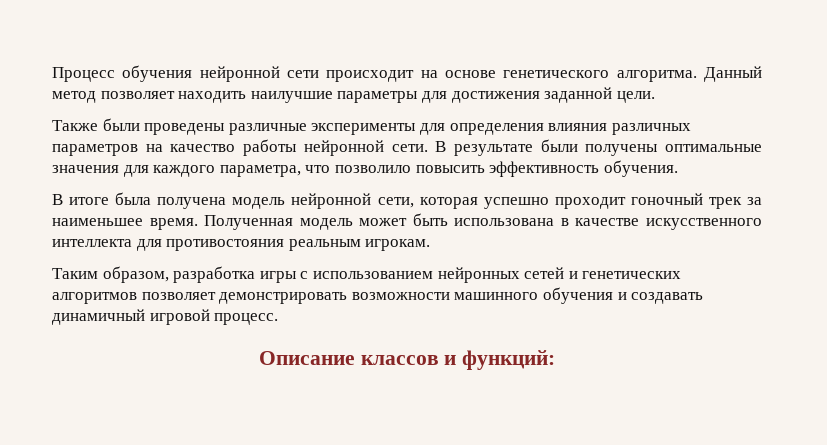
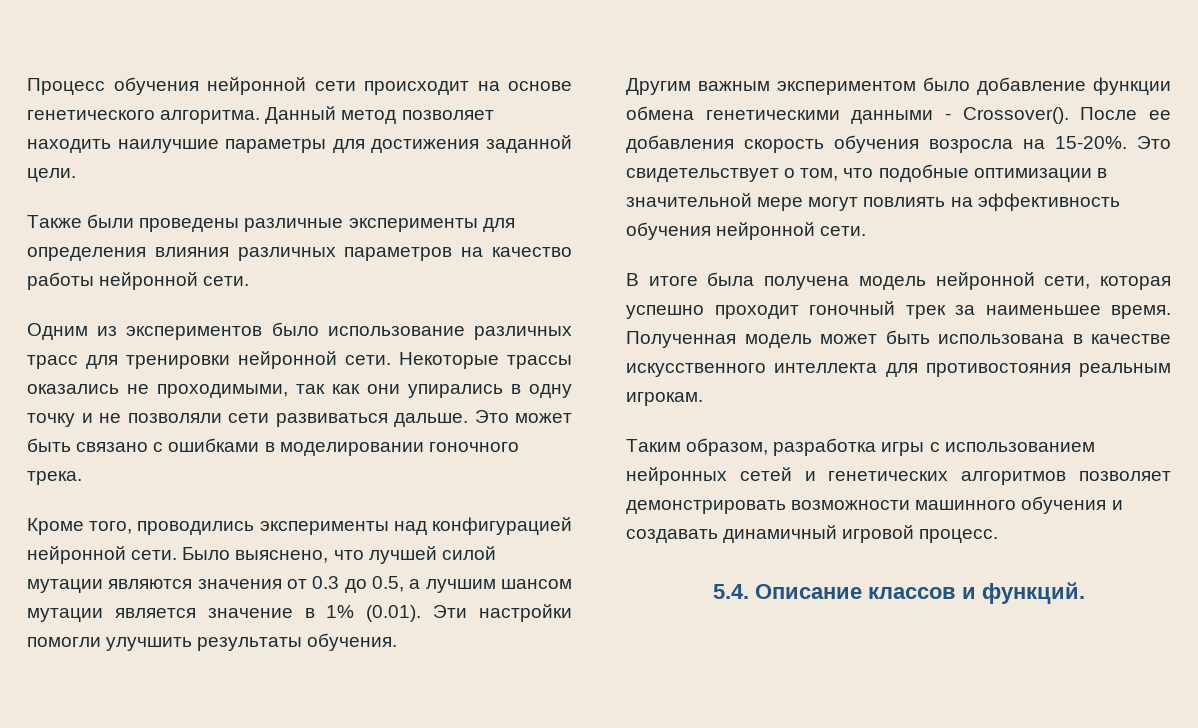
[435,139,762,156] [52,160,678,177] В результате были получены оптимальные значения для каждого параметра, что позволило повысить эффективность обучения. -> [27,322,572,340] [27,351,572,369] [27,384,572,398] [27,410,572,427] [27,438,519,456] [27,471,82,485] [27,517,572,535] [27,546,496,564] [27,576,572,593] [27,604,573,622] [27,633,398,651] [626,77,1171,95] [626,106,1171,124] [626,135,1171,153] [626,164,1107,182] [626,193,1120,211] [626,222,867,240] // Одним из экспериментов было использование различных трасс для тренировки нейронной сети. Некоторые трассы оказались не проходимыми, так как они упирались в одну точку и не позволяли сети развиваться дальше. Это может быть связано с ошибками в моделировании гоночного трека. // Кроме того, проводились эксперименты над конфигурацией нейронной сети. Было выяснено, что лучшей силой мутации являются значения от 0.3 до 0.5, а лучшим шансом мутации является значение в 1% (0.01). Эти настройки помогли улучшить результаты обучения. // Другим важным экспериментом было добавление функции обмена генетическими данными - Crossover(). После ее добавления скорость обучения возросла на 15-20%. Это свидетельствует о том, что подобные оптимизации в значительной мере могут повлиять на эффективность обучения нейронной сети.
(279, 319) none -> [712,584,749,599] 5.4.
[462,350,556,370] функций: -> [981,582,1085,604] функций.

